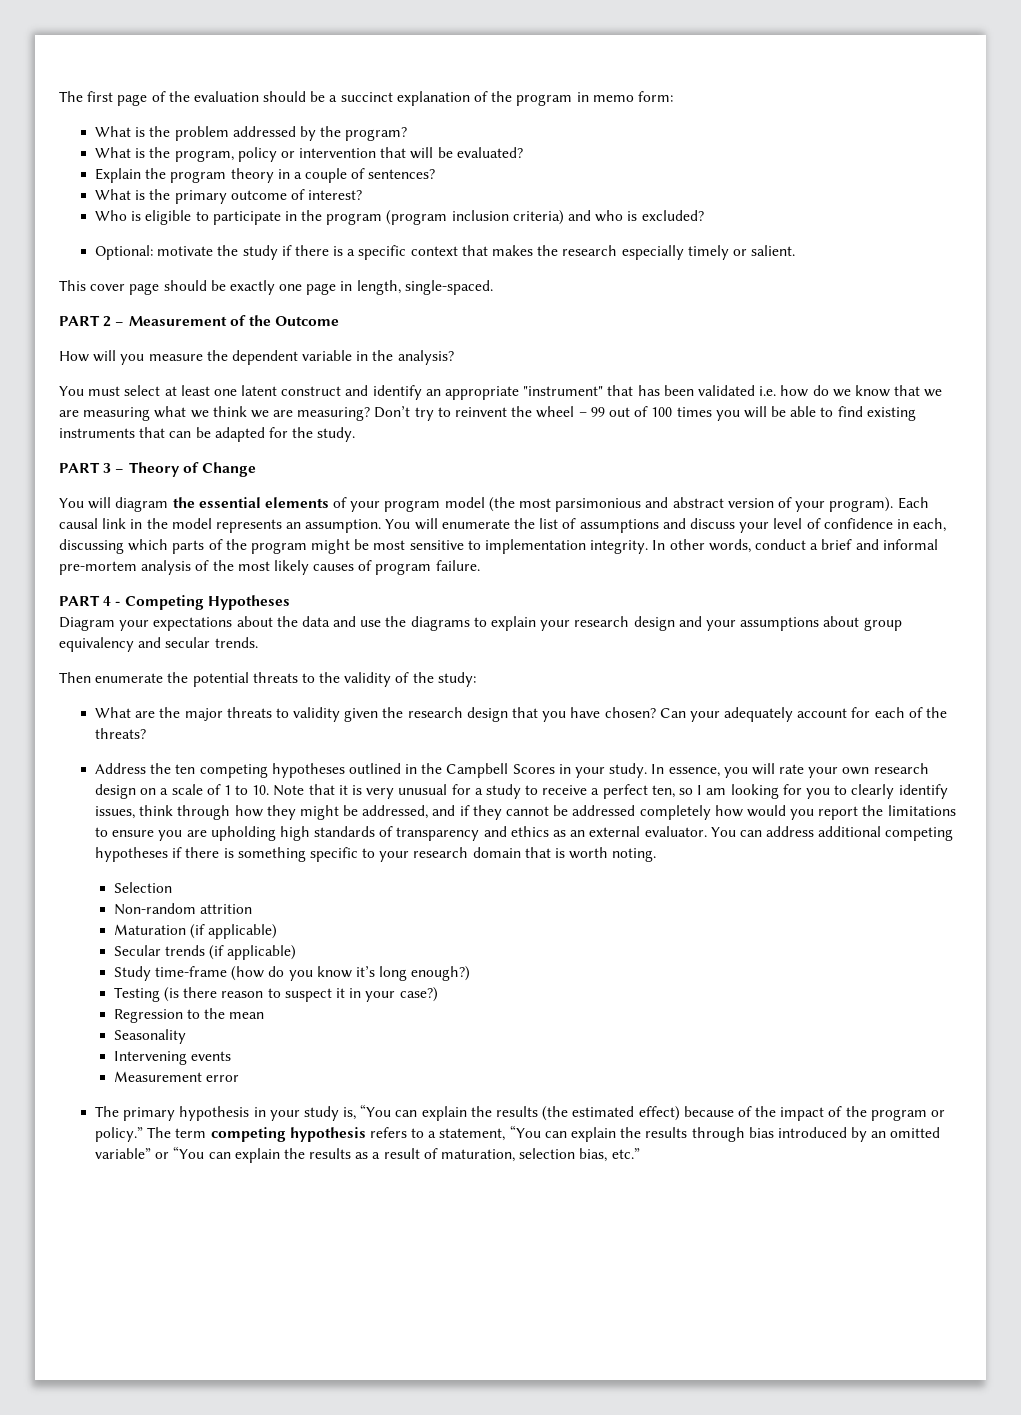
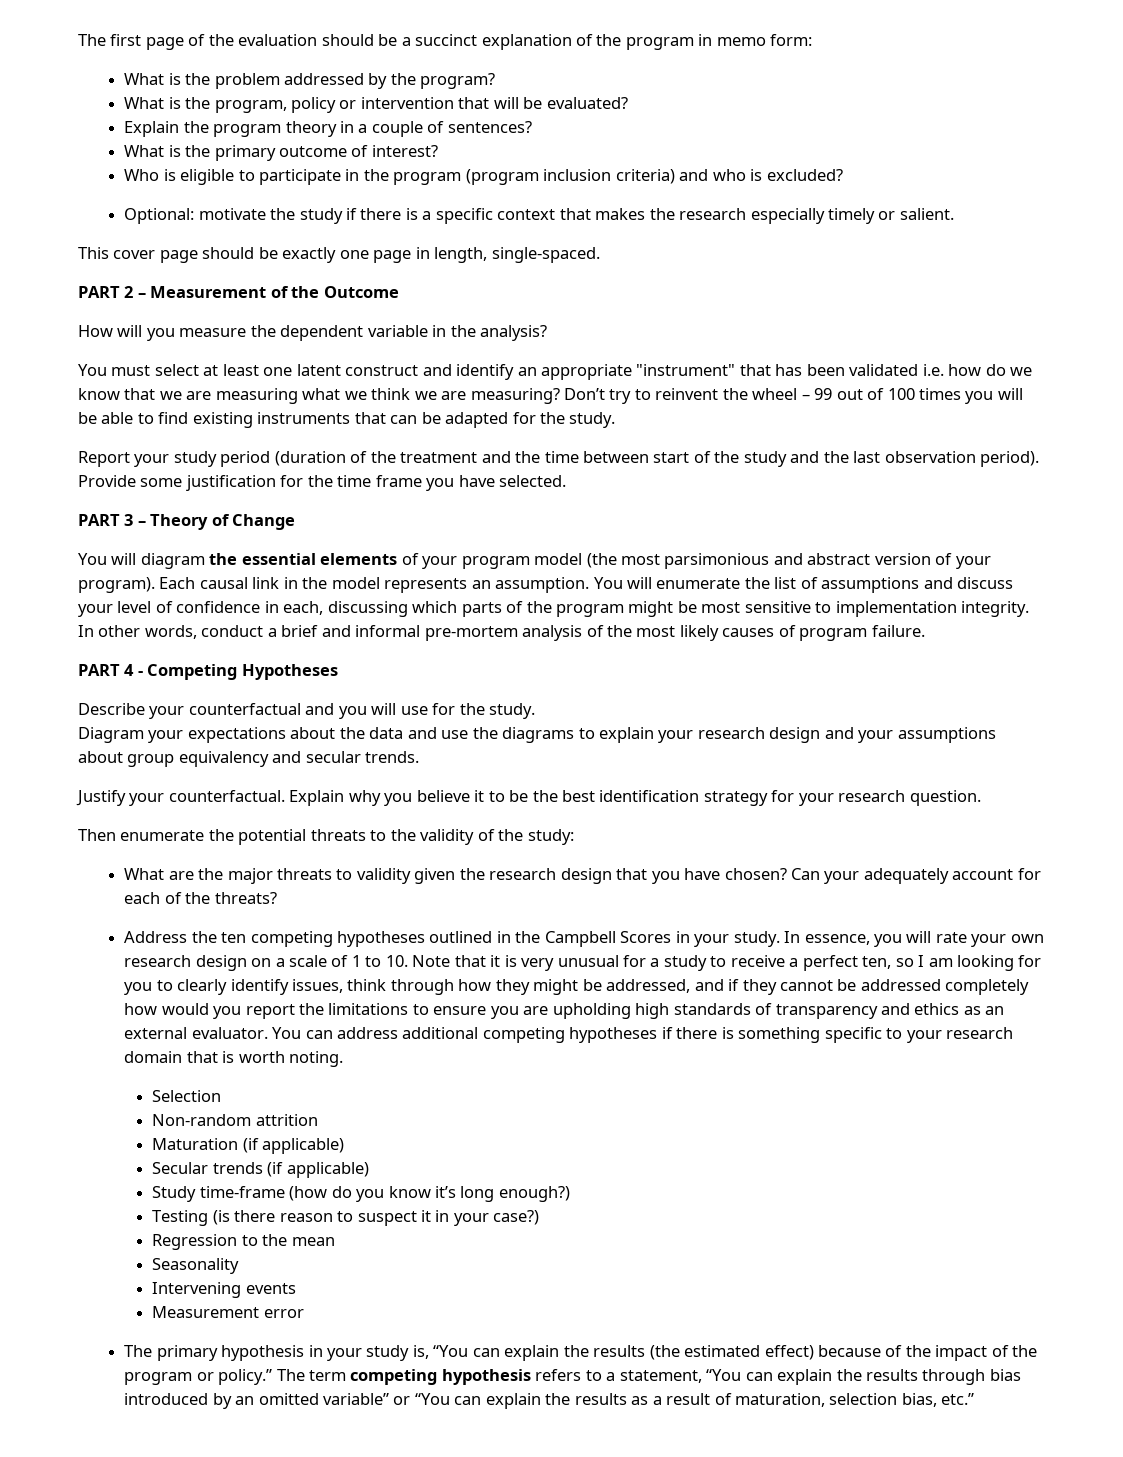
(356, 434) none -> [78,451,1040,467] [78,475,567,491] // Report your study period (duration of the treatment and the time between start of the study and the last observation period). Provide some justification for the time frame you have selected.
(290, 602) none -> [78,703,536,719] // Describe your counterfactual and you will use for the study.
(258, 642) none -> [76,790,981,806] // Justify your counterfactual. Explain why you believe it to be the best identification strategy for your research question.

